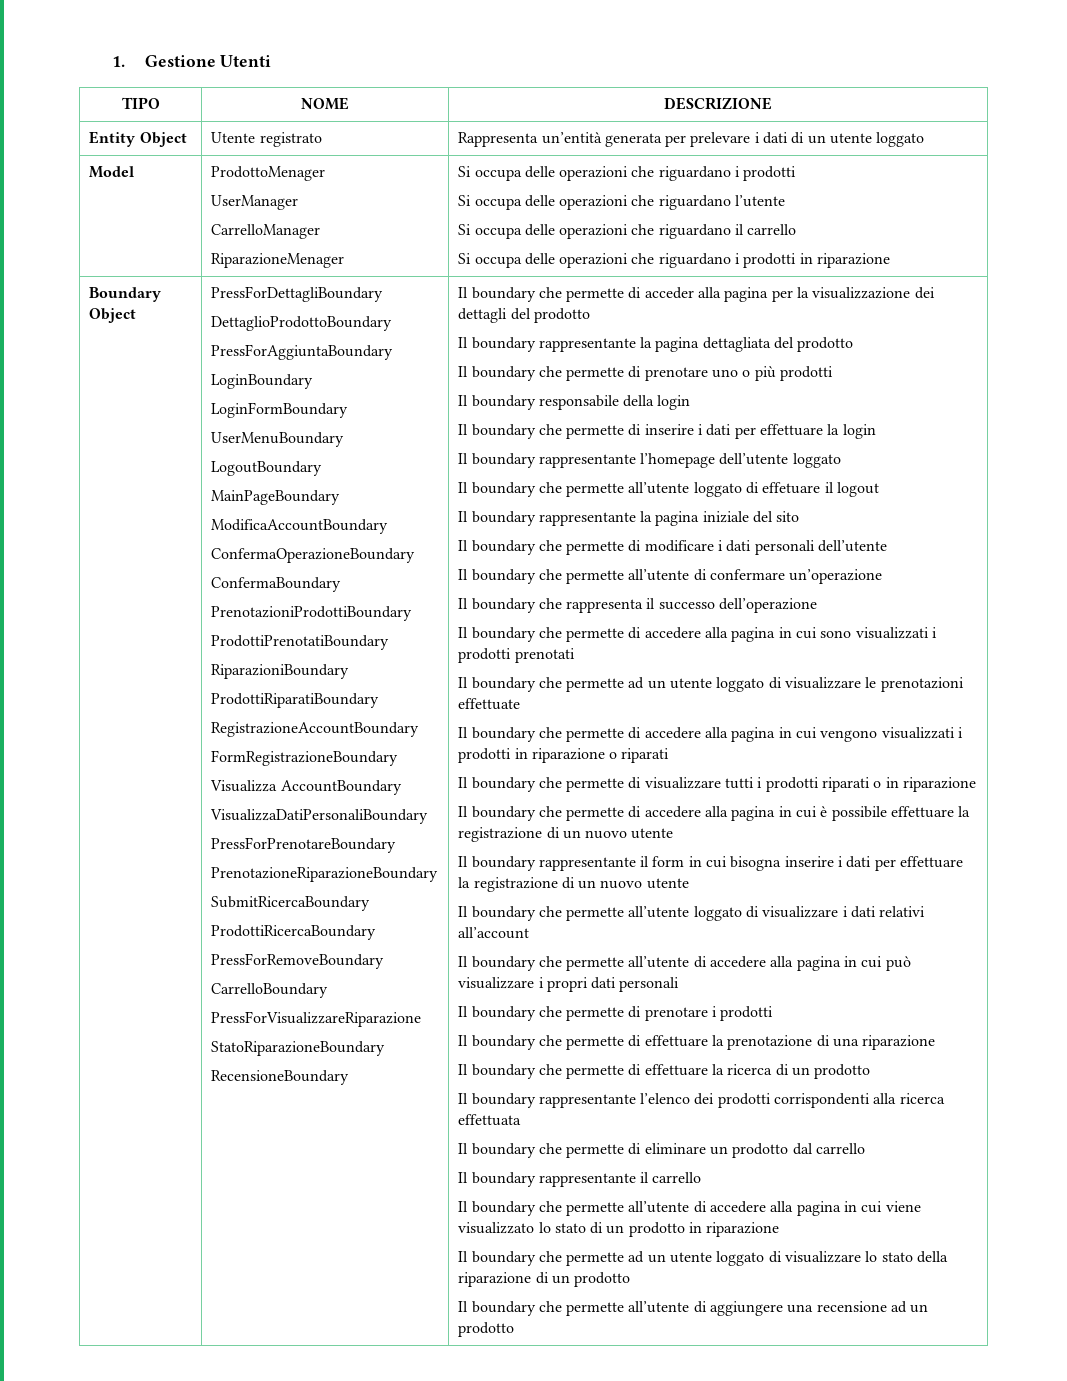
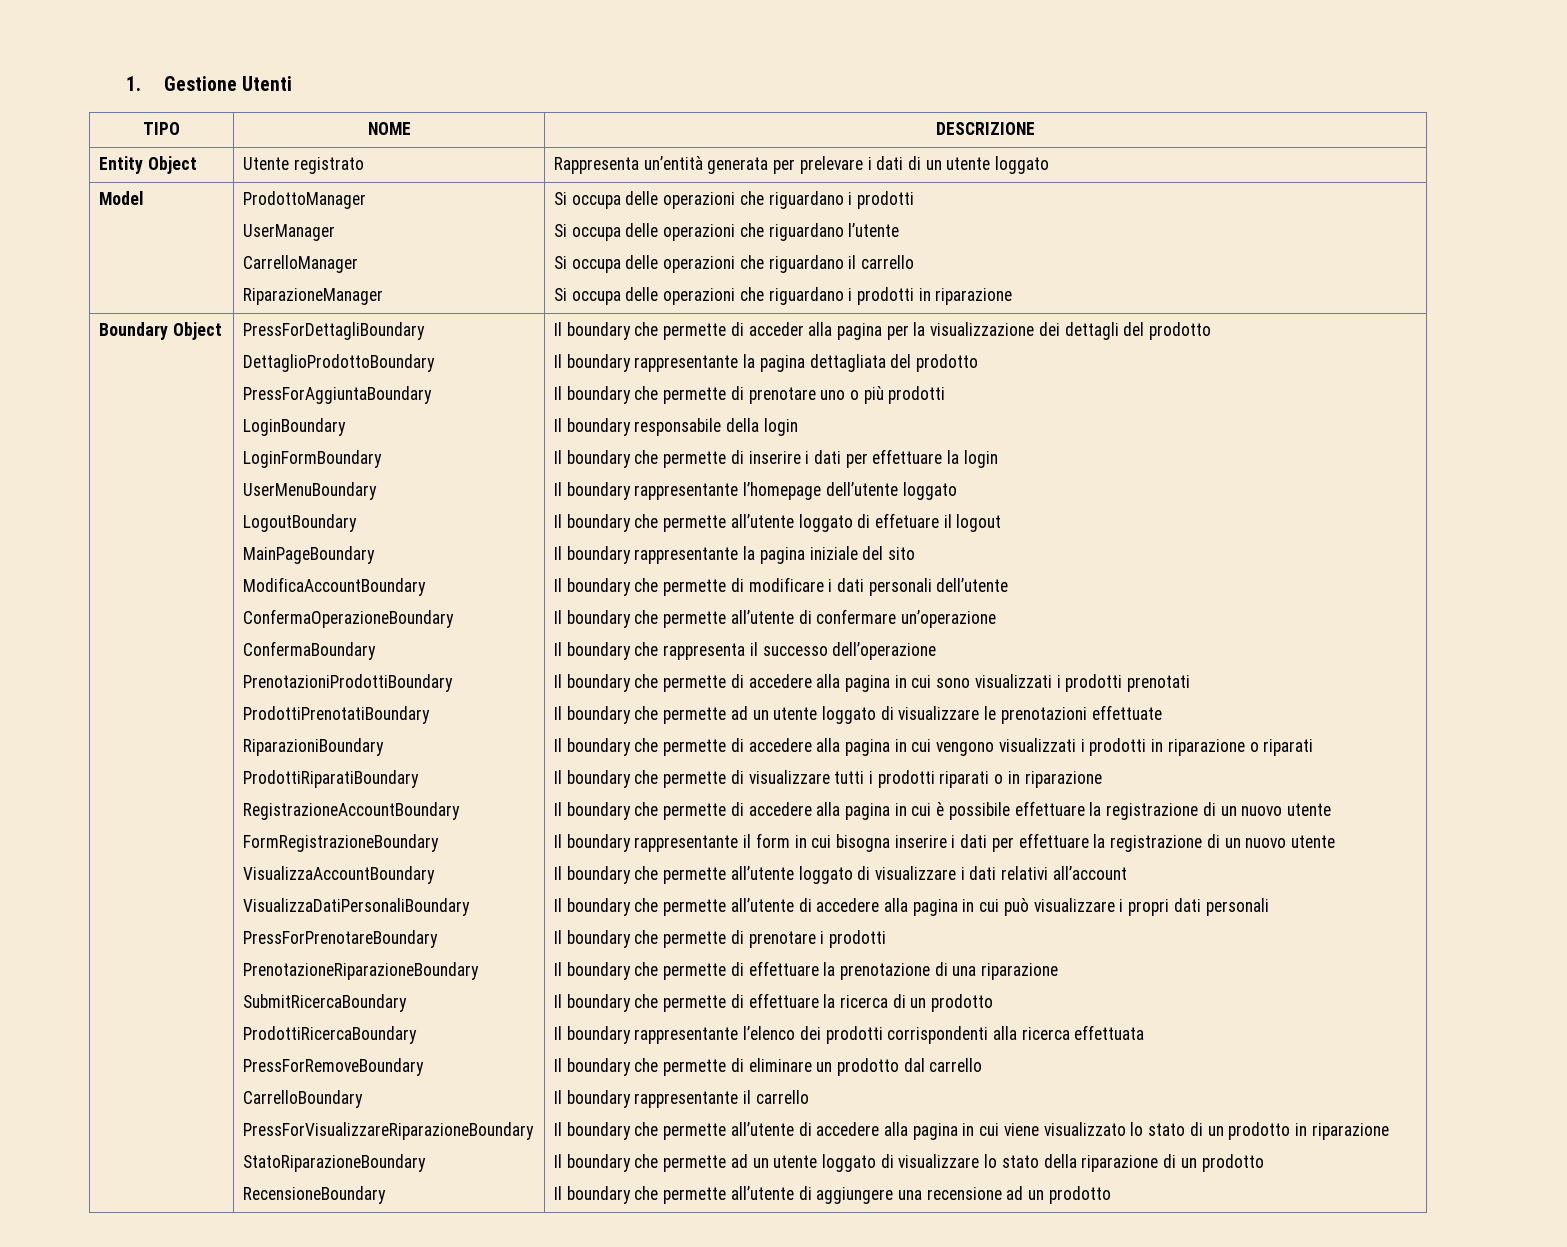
[211,166,326,181] ProdottoMenager -> [242,191,366,209] ProdottoManager
[211,253,345,268] RiparazioneMenager -> [242,288,383,305] RiparazioneManager
[210,780,402,795] Visualizza AccountBoundary -> [242,866,435,884] VisualizzaAccountBoundary
[211,1011,422,1027] PressForVisualizzareRiparazione -> [242,1122,534,1140] PressForVisualizzareRiparazioneBoundary

